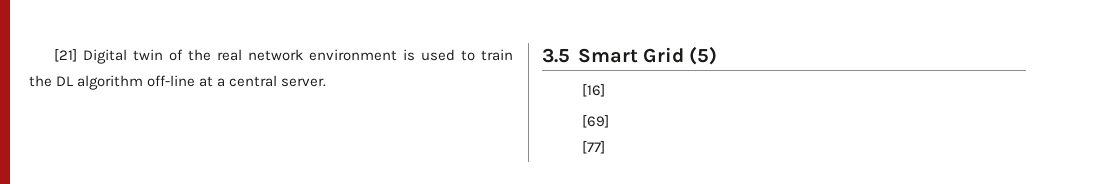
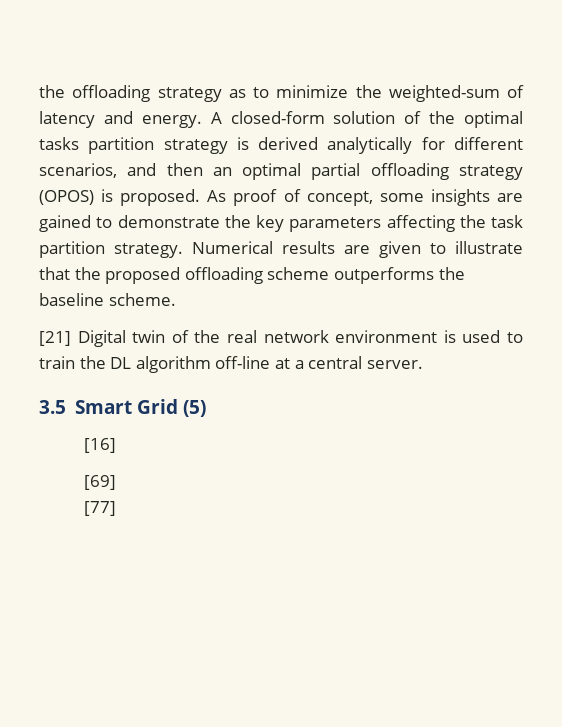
(53, 55) none -> [39,85,524,102] [39,111,523,128] [39,137,523,154] [39,163,523,180] [39,189,523,206] [39,215,523,232] [39,241,523,258] [39,267,465,284] [39,293,176,306] the offloading strategy as to minimize the weighted-sum of latency and energy. A closed-form solution of the optimal tasks partition strategy is derived analytically for different scenarios, and then an optimal partial offloading strategy (OPOS) is proposed. As proof of concept, some insights are gained to demonstrate the key parameters affecting the task partition strategy. Numerical results are given to illustrate that the proposed offloading scheme outperforms the baseline scheme. //

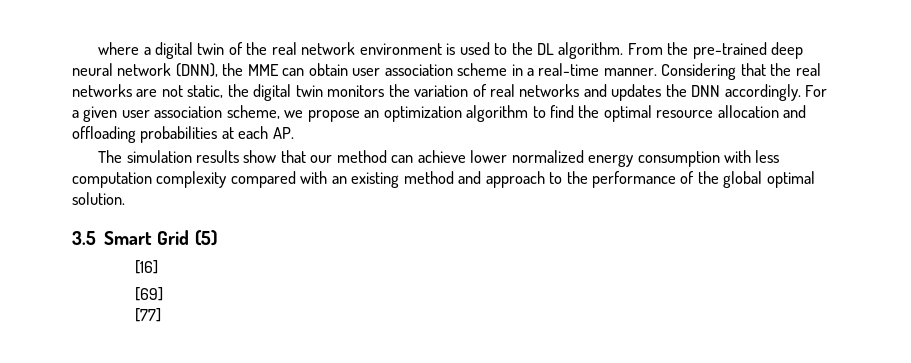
[39,85,524,102] [39,111,523,128] [39,137,523,154] [39,163,523,180] [39,189,523,206] [39,215,523,232] [39,241,523,258] [39,267,465,284] [39,293,176,306] [39,330,126,347] the offloading strategy as to minimize the weighted-sum of latency and energy. A closed-form solution of the optimal tasks partition strategy is derived analytically for different scenarios, and then an optimal partial offloading strategy (OPOS) is proposed. As proof of concept, some insights are gained to demonstrate the key parameters affecting the task partition strategy. Numerical results are given to illustrate that the proposed offloading scheme outperforms the baseline scheme. // [21] Digital -> [98,42,193,59] where a digital
[39,356,75,369] train -> (508, 49) none
[135,356,423,373] algorithm off-line at a central server. -> [558,42,804,59] [72,63,821,80] [72,84,828,101] [72,105,807,122] [72,126,294,143] [98,150,780,167] [72,171,815,188] [72,192,125,205] algorithm. From the pre-trained deep neural network (DNN), the MME can obtain user association scheme in a real-time manner. Considering that the real networks are not static, the digital twin monitors the variation of real networks and updates the DNN accordingly. For a given user association scheme, we propose an optimization algorithm to find the optimal resource allocation and offloading probabilities at each AP. // The simulation results show that our method can achieve lower normalized energy consumption with less computation complexity compared with an existing method and approach to the performance of the global optimal solution.

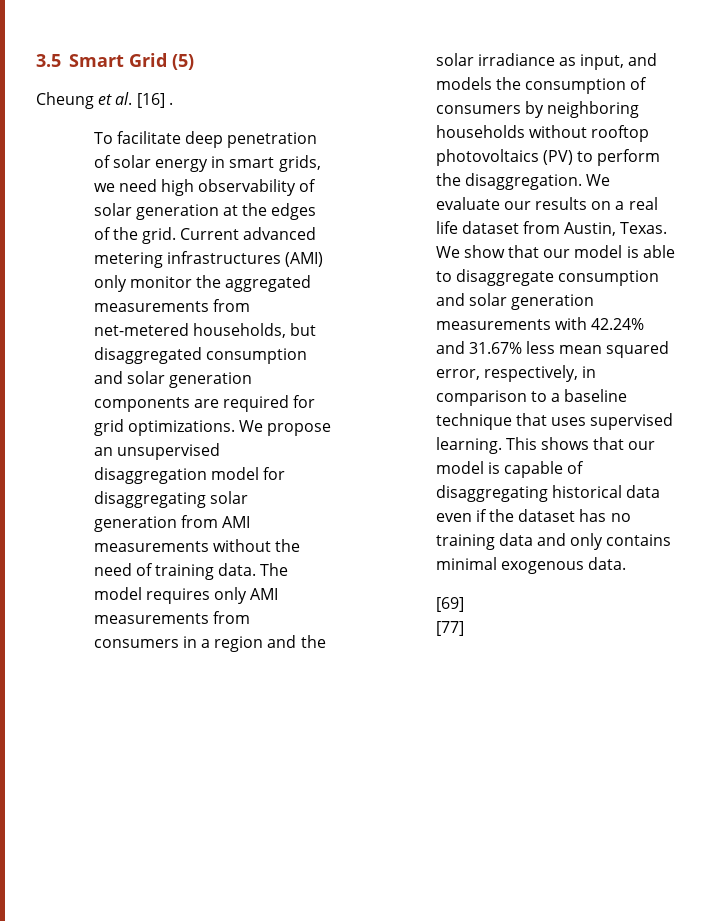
[98,42,804,59] [72,63,821,80] [72,84,828,101] [72,105,807,122] [72,126,294,143] [98,150,780,167] [72,171,815,188] [72,192,125,205] [72,230,217,246] [135,260,159,274] where a digital twin of the real network environment is used to the DL algorithm. From the pre-trained deep neural network (DNN), the MME can obtain user association scheme in a real-time manner. Considering that the real networks are not static, the digital twin monitors the variation of real networks and updates the DNN accordingly. For a given user association scheme, we propose an optimization algorithm to find the optimal resource allocation and offloading probabilities at each AP. // The simulation results show that our method can achieve lower normalized energy consumption with less computation complexity compared with an existing method and approach to the performance of the global optimal solution. // 3.5 Smart Grid (5) // [16] -> [36,53,194,70] [36,92,173,109] [93,131,318,148] [93,155,321,172] [93,179,317,196] [93,203,317,220] [93,227,317,244] [93,251,324,268] [93,275,312,292] [93,299,250,312] [93,323,317,338] [93,347,307,364] [93,371,253,388] [93,395,316,412] [93,419,332,436] [93,443,220,460] [93,467,286,484] [93,491,248,508] [93,515,251,532] [93,539,301,552] [93,563,289,580] [93,587,279,604] [93,611,250,624] [93,635,326,652] [435,53,658,70] [435,77,648,94] [435,101,640,118] [435,125,650,142] [435,149,661,166] [435,173,611,190] [435,197,658,210] [435,221,668,236] [435,245,675,258] [435,269,660,286] [435,293,595,310] [435,317,645,330] [435,341,670,358] [435,365,597,382] [435,389,628,406] [435,413,674,430] [435,437,656,454] [435,461,585,478] [435,485,661,502] [435,509,631,522] [435,533,672,550] [435,557,627,574] 3.5 Smart Grid (5) // Cheung et al. [16] . // To facilitate deep penetration of solar energy in smart grids, we need high observability of solar generation at the edges of the grid. Current advanced metering infrastructures (AMI) only monitor the aggregated measurements from net-metered households, but disaggregated consumption and solar generation components are required for grid optimizations. We propose an unsupervised disaggregation model for disaggregating solar generation from AMI measurements without the need of training data. The model requires only AMI measurements from consumers in a region and the solar irradiance as input, and models the consumption of consumers by neighboring households without rooftop photovoltaics (PV) to perform the disaggregation. We evaluate our results on a real life dataset from Austin, Texas. We show that our model is able to disaggregate consumption and solar generation measurements with 42.24% and 31.67% less mean squared error, respectively, in comparison to a baseline technique that uses supervised learning. This shows that our model is capable of disaggregating historical data even if the dataset has no training data and only contains minimal exogenous data.

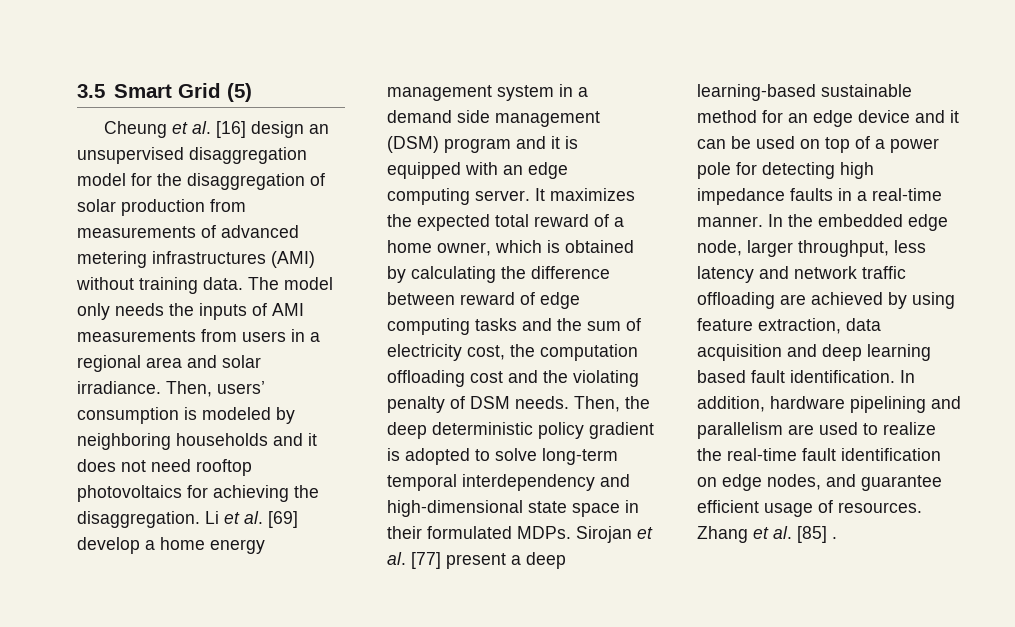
[168,102,173,105] [93,131,318,148] [93,155,321,172] [93,179,317,196] [93,203,317,220] [93,227,317,244] [93,251,324,268] [93,275,312,292] [93,299,250,312] [93,323,317,338] [93,347,307,364] [93,371,253,388] [93,395,316,412] [93,419,332,436] . // To facilitate deep penetration of solar energy in smart grids, we need high observability of solar generation at the edges of the grid. Current advanced metering infrastructures (AMI) only monitor the aggregated measurements from net-metered households, but disaggregated consumption and solar generation components are required for grid optimizations. We propose -> [251,121,305,138] design
[93,491,248,508] [93,515,251,532] [93,539,301,552] [93,563,289,580] [93,587,248,604] disaggregating solar generation from AMI measurements without the need of training data. The model requires only -> [157,173,325,190] [77,199,246,216] [77,225,299,238] [77,251,315,268] [76,277,333,294] [77,303,267,320] the disaggregation of solar production from measurements of advanced metering infrastructures (AMI) without training data. The model only needs the inputs of
[93,635,326,652] [435,53,658,70] [435,77,648,94] [435,101,640,118] [435,125,650,142] [435,149,661,166] [435,173,611,190] [435,197,658,210] [435,221,668,236] [435,245,675,258] [435,269,660,286] [435,293,595,310] [435,317,645,330] [435,341,670,358] [435,365,597,382] [435,389,628,406] [435,413,674,430] [435,437,656,454] [435,461,585,478] [435,485,661,502] [435,509,631,522] [435,533,672,550] [435,557,627,574] [435,597,464,612] [435,621,464,636] consumers in a region and the solar irradiance as input, and models the consumption of consumers by neighboring households without rooftop photovoltaics (PV) to perform the disaggregation. We evaluate our results on a real life dataset from Austin, Texas. We show that our model is able to disaggregate consumption and solar generation measurements with 42.24% and 31.67% less mean squared error, respectively, in comparison to a baseline technique that uses supervised learning. This shows that our model is capable of disaggregating historical data even if the dataset has no training data and only contains minimal exogenous data. // [69] // [77] -> [242,329,320,342] [77,355,261,372] [77,381,265,397] [77,407,295,424] [77,433,317,450] [77,459,252,476] [77,485,319,502] [77,511,298,528] [77,537,265,554] [387,84,588,101] [387,110,600,127] [387,136,578,153] [387,162,568,179] [387,188,635,205] [387,214,624,231] [387,240,634,256] [387,266,610,283] [387,292,580,309] [387,318,641,335] [387,344,638,361] [387,370,639,387] [387,396,650,413] [387,422,654,439] [387,448,618,465] [387,474,630,491] [387,500,639,517] [387,526,653,543] [387,552,566,569] [697,84,912,101] [697,110,959,127] [697,136,939,153] [697,162,874,179] [697,188,942,205] [697,214,948,231] [697,240,926,257] [697,266,906,283] [697,292,955,309] [697,318,881,334] [697,344,931,361] [697,370,915,383] [697,396,961,413] [697,422,936,439] [697,448,941,461] [697,474,942,491] [697,500,922,517] [697,526,837,543] users in a regional area and solar irradiance. Then, users’ consumption is modeled by neighboring households and it does not need rooftop photovoltaics for achieving the disaggregation. Li et al. [69] develop a home energy management system in a demand side management (DSM) program and it is equipped with an edge computing server. It maximizes the expected total reward of a home owner, which is obtained by calculating the difference between reward of edge computing tasks and the sum of electricity cost, the computation offloading cost and the violating penalty of DSM needs. Then, the deep deterministic policy gradient is adopted to solve long-term temporal interdependency and high-dimensional state space in their formulated MDPs. Sirojan et al. [77] present a deep learning-based sustainable method for an edge device and it can be used on top of a power pole for detecting high impedance faults in a real-time manner. In the embedded edge node, larger throughput, less latency and network traffic offloading are achieved by using feature extraction, data acquisition and deep learning based fault identification. In addition, hardware pipelining and parallelism are used to realize the real-time fault identification on edge nodes, and guarantee efficient usage of resources. Zhang et al. [85] .

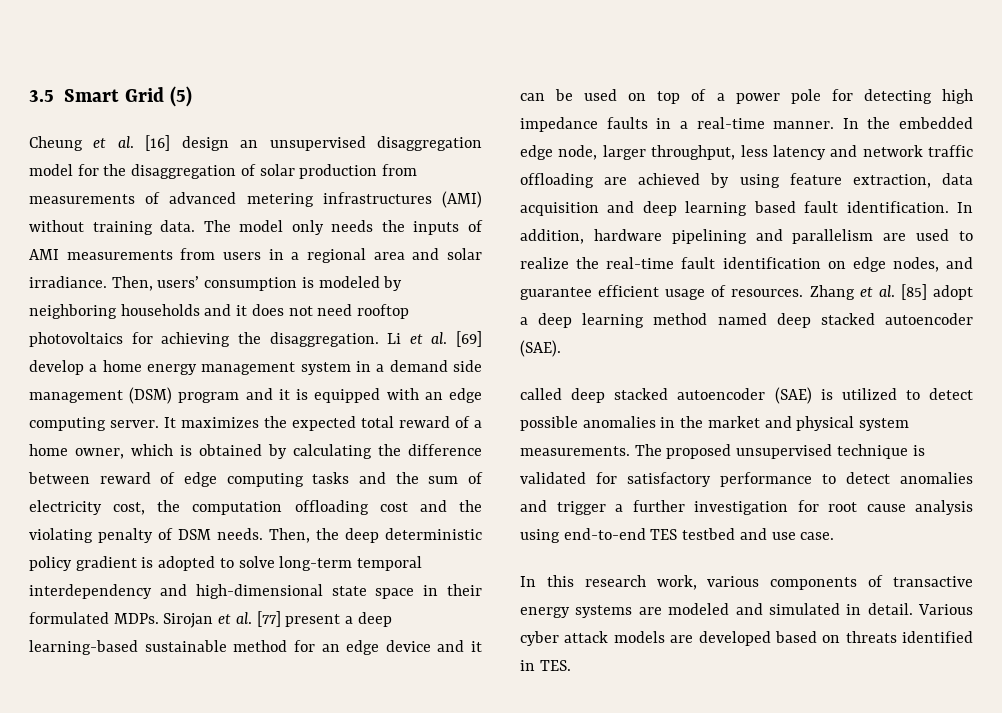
[832,537,837,539] . -> [932,285,973,300] [520,313,973,328] [520,340,561,357] [520,387,973,404] [520,416,910,431] [520,444,925,459] [520,472,973,487] [520,500,973,515] [520,528,835,543] [520,575,973,590] [520,603,973,618] [520,631,973,646] [520,660,571,671] adopt a deep learning method named deep stacked autoencoder (SAE). // called deep stacked autoencoder (SAE) is utilized to detect possible anomalies in the market and physical system measurements. The proposed unsupervised technique is validated for satisfactory performance to detect anomalies and trigger a further investigation for root cause analysis using end-to-end TES testbed and use case. // In this research work, various components of transactive energy systems are modeled and simulated in detail. Various cyber attack models are developed based on threats identified in TES.

